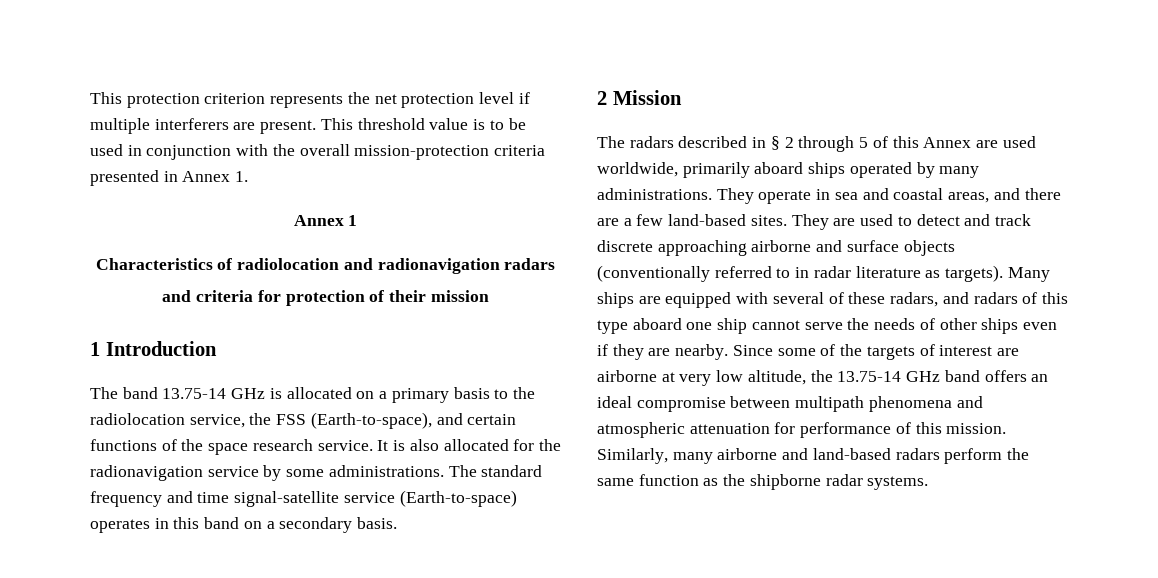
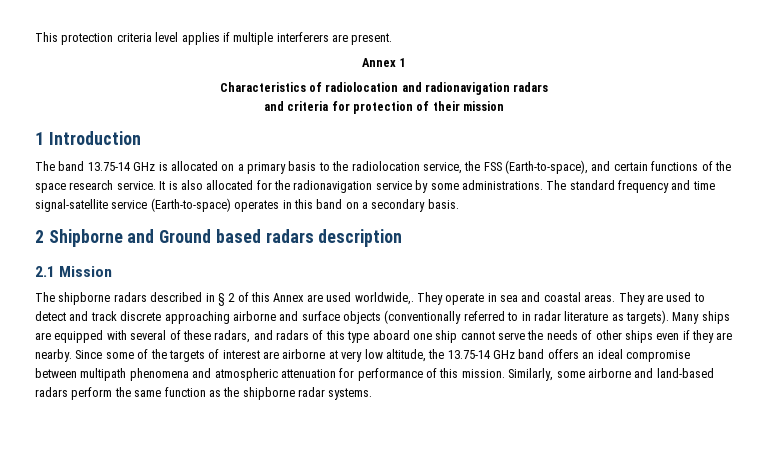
[204,92,515,108] criterion represents the net protection level -> [116,32,220,45] criteria level applies
[320,118,526,130] [90,144,546,160] [90,170,249,186] This threshold value is to be used in conjunction with the overall mission-protection criteria presented in Annex 1. -> (393, 39) none
(607, 98) none -> [48,229,403,247] [35,266,55,277] Shipborne and Ground based radars description // 2.1
(625, 142) none -> [58,292,111,305] shipborne
[798,136,869,152] through 5 -> (236, 297) none
[597,162,980,178] [597,188,712,200] worldwide, primarily aboard ships operated by many administrations. -> [354,292,414,305] worldwide,.
[948,188,1061,203] [597,214,787,226] areas, and there are a few land-based sites. -> [584,294,616,302] areas.
[672,452,713,464] many -> [556,371,585,378] some

